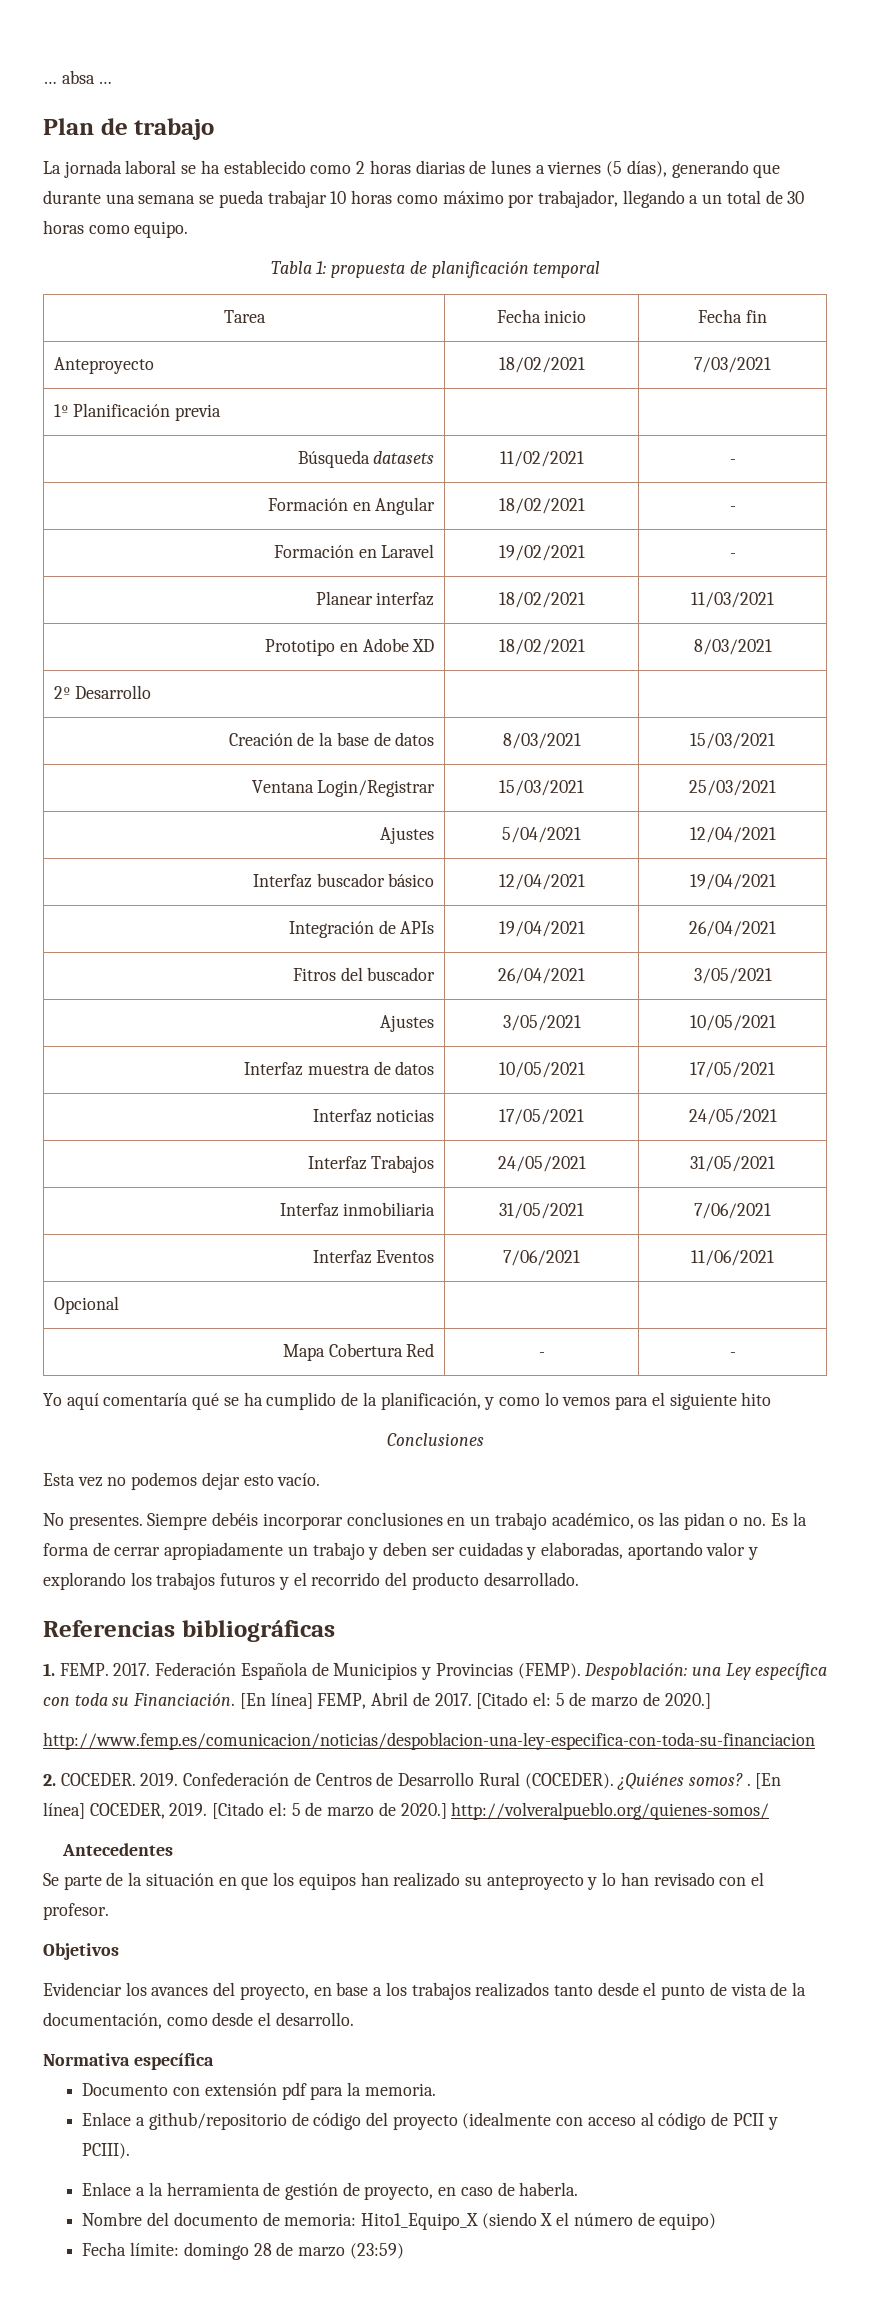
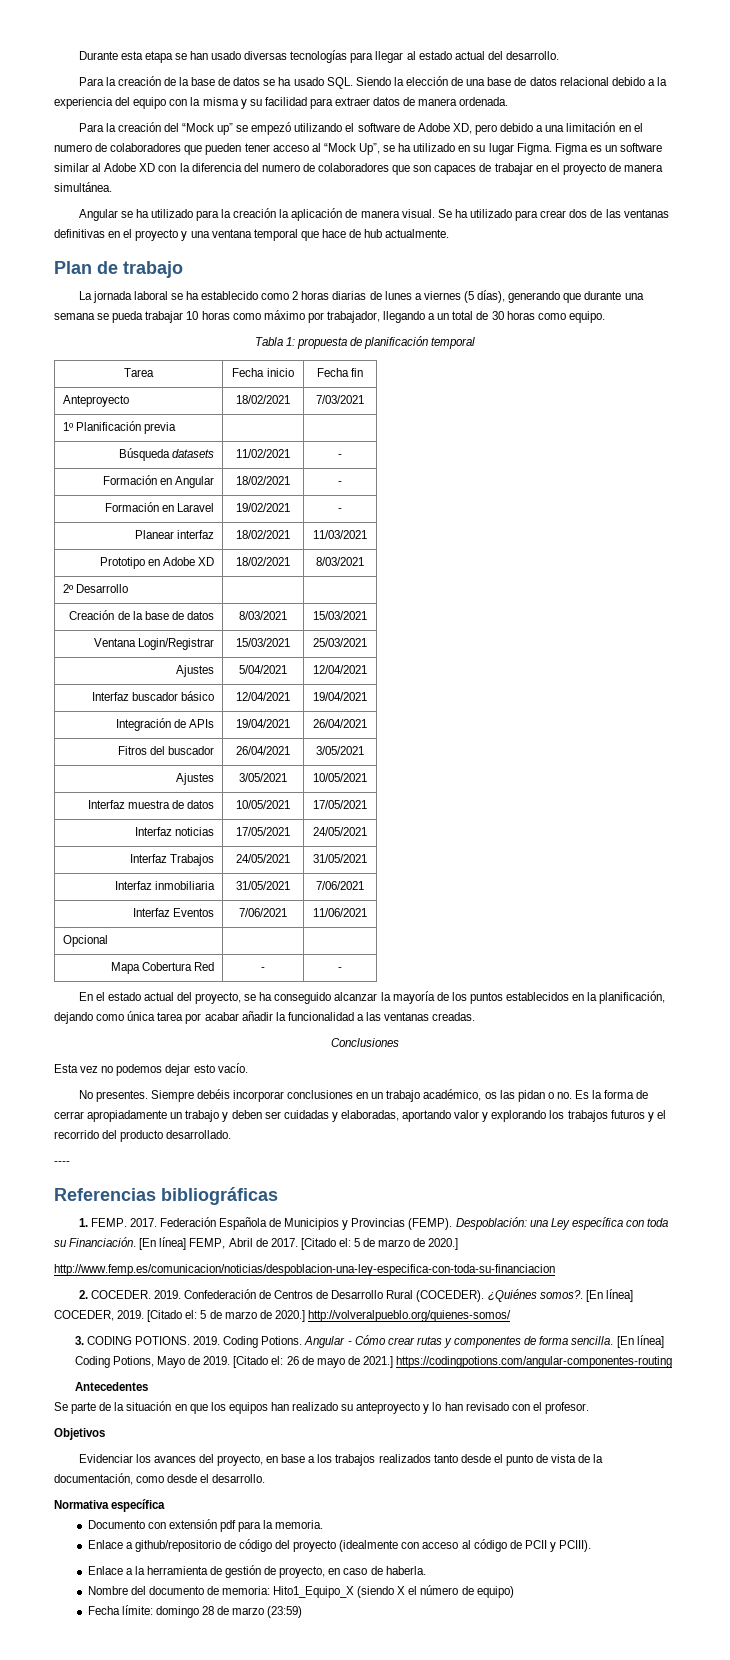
[43,70,113,84] … absa … -> [78,50,560,63] [78,76,667,89] [54,97,509,109] [78,122,643,135] [54,143,663,155] [54,163,664,175] [54,182,112,192] [78,208,669,221] [54,229,450,241] Durante esta etapa se han usado diversas tecnologías para llegar al estado actual del desarrollo. // Para la creación de la base de datos se ha usado SQL. Siendo la elección de una base de datos relacional debido a la experiencia del equipo con la misma y su facilidad para extraer datos de manera ordenada. // Para la creación del “Mock up” se empezó utilizando el software de Adobe XD, pero debido a una limitación en el numero de colaboradores que pueden tener acceso al “Mock Up”, se ha utilizado en su lugar Figma. Figma es un software similar al Adobe XD con la diferencia del numero de colaboradores que son capaces de trabajar en el proyecto de manera simultánea. // Angular se ha utilizado para la creación la aplicación de manera visual. Se ha utilizado para crear dos de las ventanas definitivas en el proyecto y una ventana temporal que hace de hub actualmente.
[43,1392,772,1410] Yo aquí comentaría qué se ha cumplido de la planificación, y como lo vemos para el siguiente hito -> [78,991,666,1004] [54,1011,476,1024] En el estado actual del proyecto, se ha conseguido alcanzar la mayoría de los puntos establecidos en la planificación, dejando como única tarea por acabar añadir la funcionalidad a las ventanas creadas.
(579, 1579) none -> [54,1161,70,1165] // ----
[688,1773,751,1786] somos? . -> [539,1290,583,1299] somos?.
(770, 1811) none -> [74,1335,664,1348] [74,1356,673,1368] // 3. CODING POTIONS. 2019. Coding Potions. Angular - Cómo crear rutas y componentes de forma sencilla. [En línea] Coding Potions, Mayo de 2019. [Citado el: 26 de mayo de 2021.] https://codingpotions.com/angular-componentes-routing

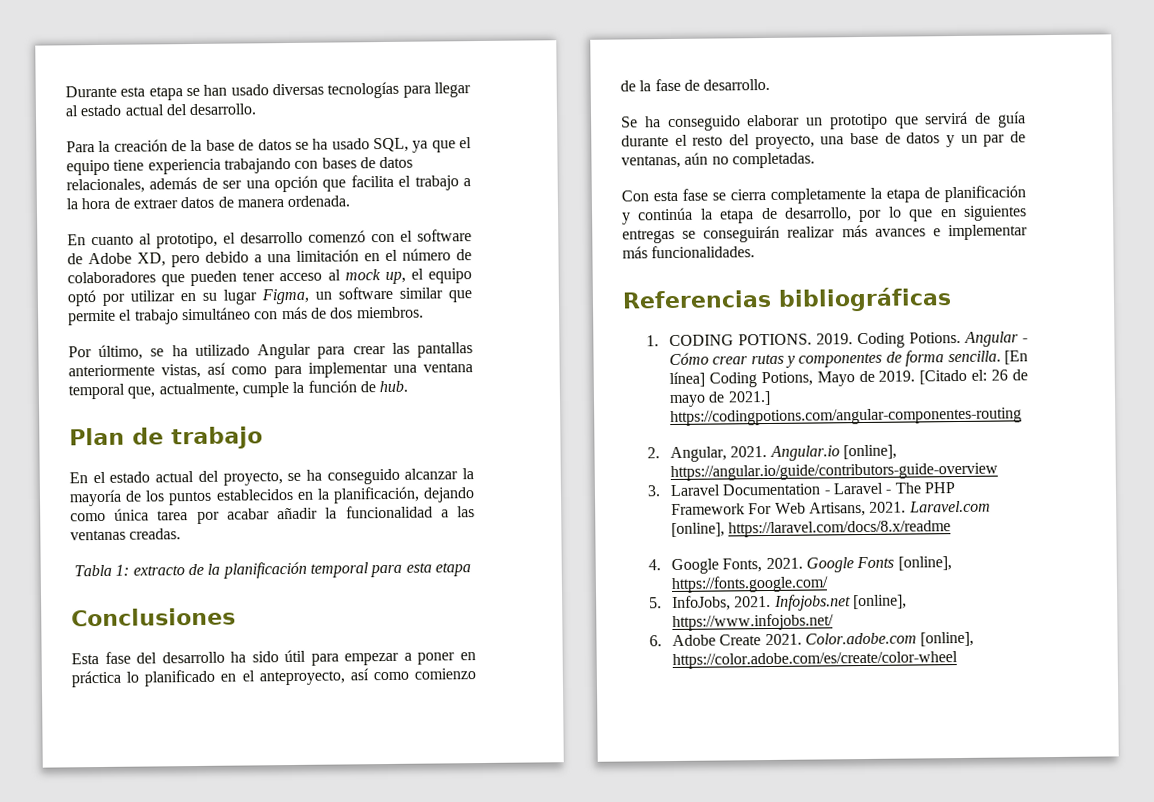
[326,76,667,89] [54,97,333,109] SQL. Siendo la elección de una base de datos relacional debido a la experiencia del equipo con la misma y su facilidad para -> [372,137,472,153] [66,156,414,176] [66,174,471,194] [66,197,130,210] SQL, ya que el equipo tiene experiencia trabajando con bases de datos relacionales, además de ser una opción que facilita el trabajo a la hora de
[78,122,343,135] Para la creación del “Mock up” se empezó utilizando -> [67,230,395,249] En cuanto al prototipo, el desarrollo comenzó con
[54,144,92,152] numero -> [402,248,451,261] número
[323,143,663,155] [54,163,664,175] [54,182,112,192] [78,208,669,221] [54,229,450,241] [54,261,183,278] [78,290,644,303] [54,310,605,323] [254,336,476,349] [124,368,154,377] [232,368,294,377] [316,368,364,377] [63,395,130,407] [236,395,290,404] [316,395,364,404] [63,421,177,434] [118,448,214,461] [236,449,290,458] [338,454,342,458] [102,475,214,488] [236,476,290,485] [338,481,342,485] [104,502,214,512] [236,503,290,512] [338,508,342,512] [134,530,214,539] [236,530,290,539] [313,530,367,539] [99,557,214,569] [236,557,290,566] [316,557,364,566] [63,584,129,593] [69,610,214,620] [239,611,287,620] [313,611,367,620] [93,638,214,650] [236,638,290,647] [313,638,367,647] [175,665,214,677] [239,665,287,674] [313,665,367,674] [91,691,214,701] [236,692,290,701] [313,692,367,701] [115,718,214,731] [236,719,290,728] [313,719,367,728] [117,746,214,755] [236,746,290,755] [316,746,364,755] [175,773,214,785] [239,773,287,782] [313,773,367,782] [87,800,214,809] [236,800,290,809] [313,800,367,809] [134,827,214,836] [236,827,290,836] [313,827,367,836] [129,854,214,866] [236,854,290,863] [313,854,367,863] [114,881,215,890] [236,881,290,890] [316,881,364,890] [132,908,214,917] [239,908,287,917] [313,908,367,917] [63,935,109,947] [110,962,214,974] [261,967,265,971] [338,967,342,971] “Mock Up”, se ha utilizado en su lugar Figma. Figma es un software similar al Adobe XD con la diferencia del numero de colaboradores que son capaces de trabajar en el proyecto de manera simultánea. // Angular se ha utilizado para la creación la aplicación de manera visual. Se ha utilizado para crear dos de las ventanas definitivas en el proyecto y una ventana temporal que hace de hub actualmente. // Plan de trabajo // La jornada laboral se ha establecido como 2 horas diarias de lunes a viernes (5 días), generando que durante una semana se pueda trabajar 10 horas como máximo por trabajador, llegando a un total de 30 horas como equipo. // Tabla 1: propuesta de planificación temporal // Tarea | Fecha inicio | Fecha fin // Anteproyecto | 18/02/2021 | 7/03/2021 // 1º Planificación previa | | // Búsqueda datasets | 11/02/2021 | - // Formación en Angular | 18/02/2021 | - // Formación en Laravel | 19/02/2021 | - // Planear interfaz | 18/02/2021 | 11/03/2021 // Prototipo en Adobe XD | 18/02/2021 | 8/03/2021 // 2º Desarrollo | | // Creación de la base de datos | 8/03/2021 | 15/03/2021 // Ventana Login/Registrar | 15/03/2021 | 25/03/2021 // Ajustes | 5/04/2021 | 12/04/2021 // Interfaz buscador básico | 12/04/2021 | 19/04/2021 // Integración de APIs | 19/04/2021 | 26/04/2021 // Fitros del buscador | 26/04/2021 | 3/05/2021 // Ajustes | 3/05/2021 | 10/05/2021 // Interfaz muestra de datos | 10/05/2021 | 17/05/2021 // Interfaz noticias | 17/05/2021 | 24/05/2021 // Interfaz Trabajos | 24/05/2021 | 31/05/2021 // Interfaz inmobiliaria | 31/05/2021 | 7/06/2021 // Interfaz Eventos | 7/06/2021 | 11/06/2021 // Opcional | | // Mapa Cobertura Red | - | - -> [344,268,472,285] [67,286,472,307] [68,306,424,326] [68,342,474,361] [68,361,473,379] [68,380,409,400] [69,426,263,450] mock up, el equipo optó por utilizar en su lugar Figma, un software similar que permite el trabajo simultáneo con más de dos miembros. // Por último, se ha utilizado Angular para crear las pantallas anteriormente vistas, así como para implementar una ventana temporal que, actualmente, cumple la función de hub. // Plan de trabajo
[331,1038,399,1047] [54,1063,248,1076] [78,1089,649,1102] [54,1110,666,1122] [54,1130,232,1142] [54,1161,70,1165] [54,1187,278,1205] [78,1217,669,1230] [54,1237,459,1250] [54,1264,555,1276] [78,1289,633,1302] [54,1310,511,1322] [74,1336,84,1345] Conclusiones // Esta vez no podemos dejar esto vacío. // No presentes. Siempre debéis incorporar conclusiones en un trabajo académico, os las pidan o no. Es la forma de cerrar apropiadamente un trabajo y deben ser cuidadas y elaboradas, aportando valor y explorando los trabajos futuros y el recorrido del producto desarrollado. // ---- // Referencias bibliográficas // 1. FEMP. 2017. Federación Española de Municipios y Provincias (FEMP). Despoblación: una Ley específica con toda su Financiación. [En línea] FEMP, Abril de 2017. [Citado el: 5 de marzo de 2020.] // http://www.femp.es/comunicacion/noticias/despoblacion-una-ley-especifica-con-toda-su-financiacion // 2. COCEDER. 2019. Confederación de Centros de Desarrollo Rural (COCEDER). ¿Quiénes somos?. [En línea] COCEDER, 2019. [Citado el: 5 de marzo de 2020.] http://volveralpueblo.org/quienes-somos/ // 3. -> [74,561,471,579] [71,607,236,627] [71,649,477,666] [71,668,476,688] [620,78,771,92] [621,111,1026,132] [621,131,1026,150] [621,152,815,169] [621,185,1026,204] [622,205,1027,225] [622,224,1028,244] [622,245,756,259] [622,287,952,312] [645,335,659,347] Tabla 1: extracto de la planificación temporal para esta etapa // Conclusiones // Esta fase del desarrollo ha sido útil para empezar a poner en práctica lo planificado en el anteproyecto, así como comienzo de la fase de desarrollo. // Se ha conseguido elaborar un prototipo que servirá de guía durante el resto del proyecto, una base de datos y un par de ventanas, aún no completadas. // Con esta fase se cierra completamente la etapa de planificación y continúa la etapa de desarrollo, por lo que en siguientes entregas se conseguirán realizar más avances e implementar más funcionalidades. // Referencias bibliográficas // 1.
[74,1382,148,1391] [54,1401,589,1414] [54,1428,105,1440] [78,1454,604,1466] [54,1473,266,1485] [54,1499,166,1512] [87,1519,324,1532] [87,1539,592,1552] [87,1565,426,1578] [87,1585,514,1598] [87,1605,303,1618] Antecedentes // Se parte de la situación en que los equipos han realizado su anteproyecto y lo han revisado con el profesor. // Objetivos // Evidenciar los avances del proyecto, en base a los trabajos realizados tanto desde el punto de vista de la documentación, como desde el desarrollo. // Normativa específica // Documento con extensión pdf para la memoria. // Enlace a github/repositorio de código del proyecto (idealmente con acceso al código de PCII y PCIII). // Enlace a la herramienta de gestión de proyecto, en caso de haberla. // Nombre del documento de memoria: Hito1_Equipo_X (siendo X el número de equipo) // Fecha límite: domingo 28 de marzo (23:59) -> [646,444,897,463] [669,462,998,482] [646,482,955,497] [670,500,991,517] [670,520,952,538] [647,556,952,575] [670,575,829,594] [648,594,907,612] [671,613,834,632] [648,631,975,647] [671,651,958,670] 2. Angular, 2021. Angular.io [online], https://angular.io/guide/contributors-guide-overview // 3. Laravel Documentation - Laravel - The PHP Framework For Web Artisans, 2021. Laravel.com [online], https://laravel.com/docs/8.x/readme // 4. Google Fonts, 2021. Google Fonts [online], https://fonts.google.com/ // 5. InfoJobs, 2021. Infojobs.net [online], https://www.infojobs.net/ // 6. Adobe Create 2021. Color.adobe.com [online], https://color.adobe.com/es/create/color-wheel

